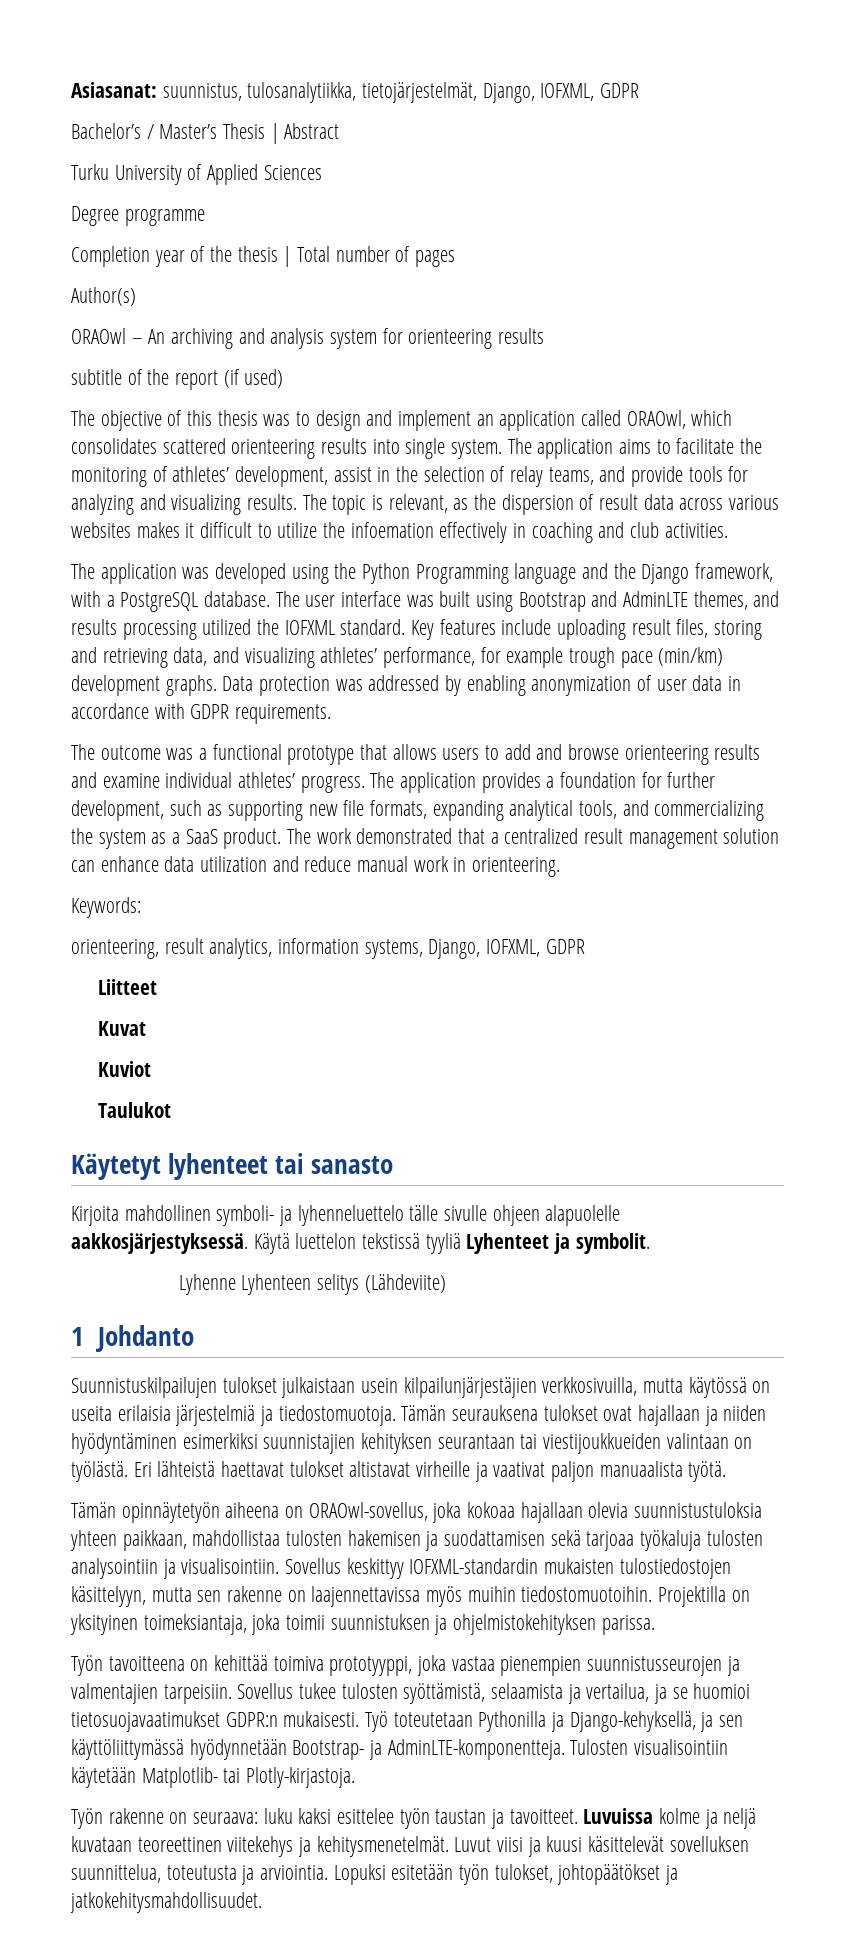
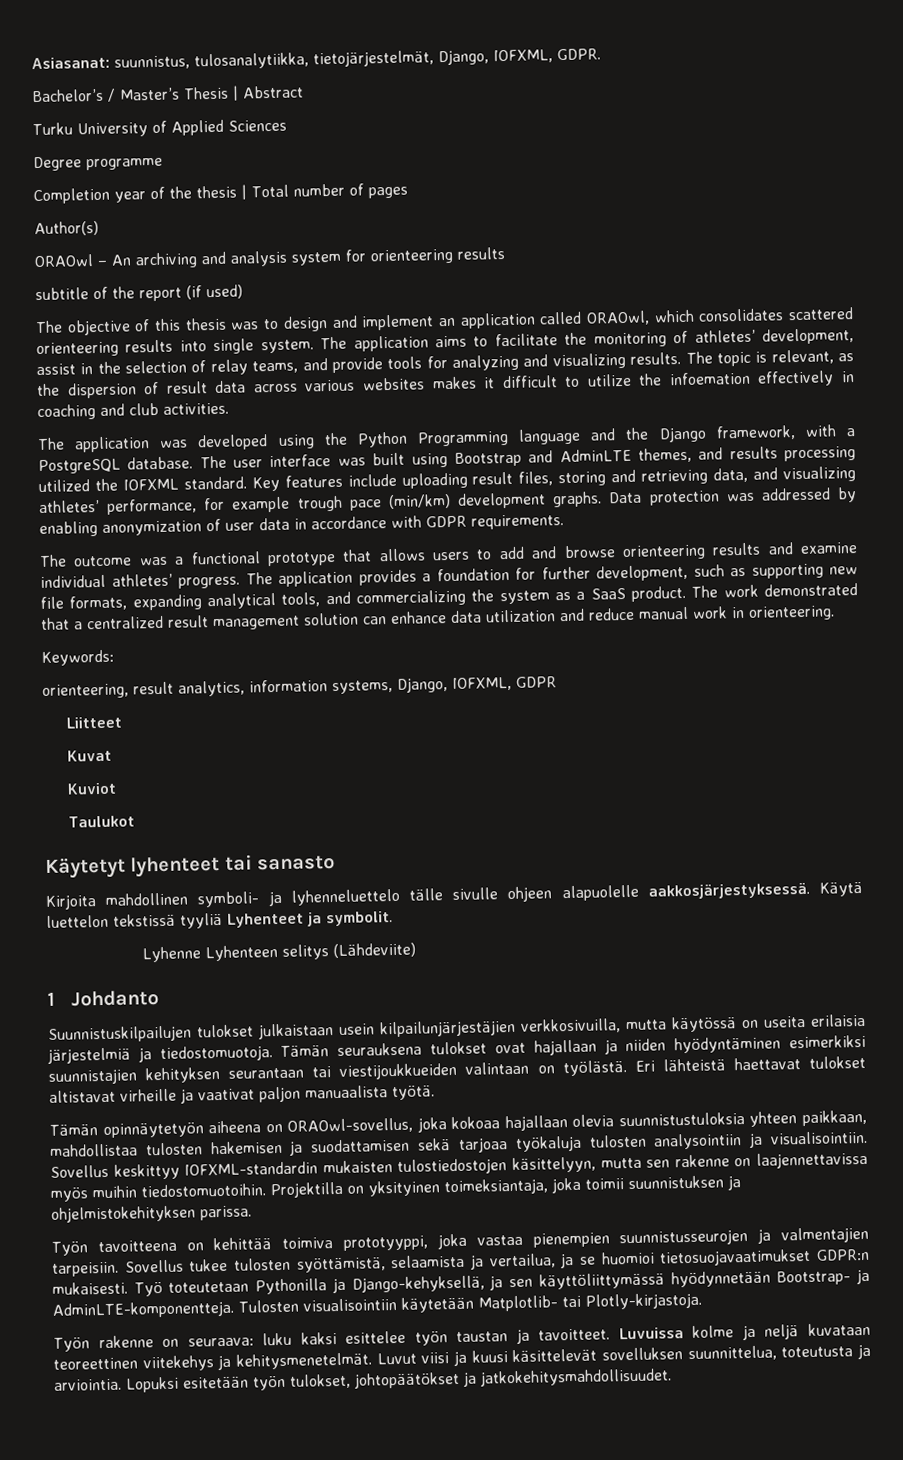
[600,83,640,98] GDPR -> [557,48,601,61] GDPR.

